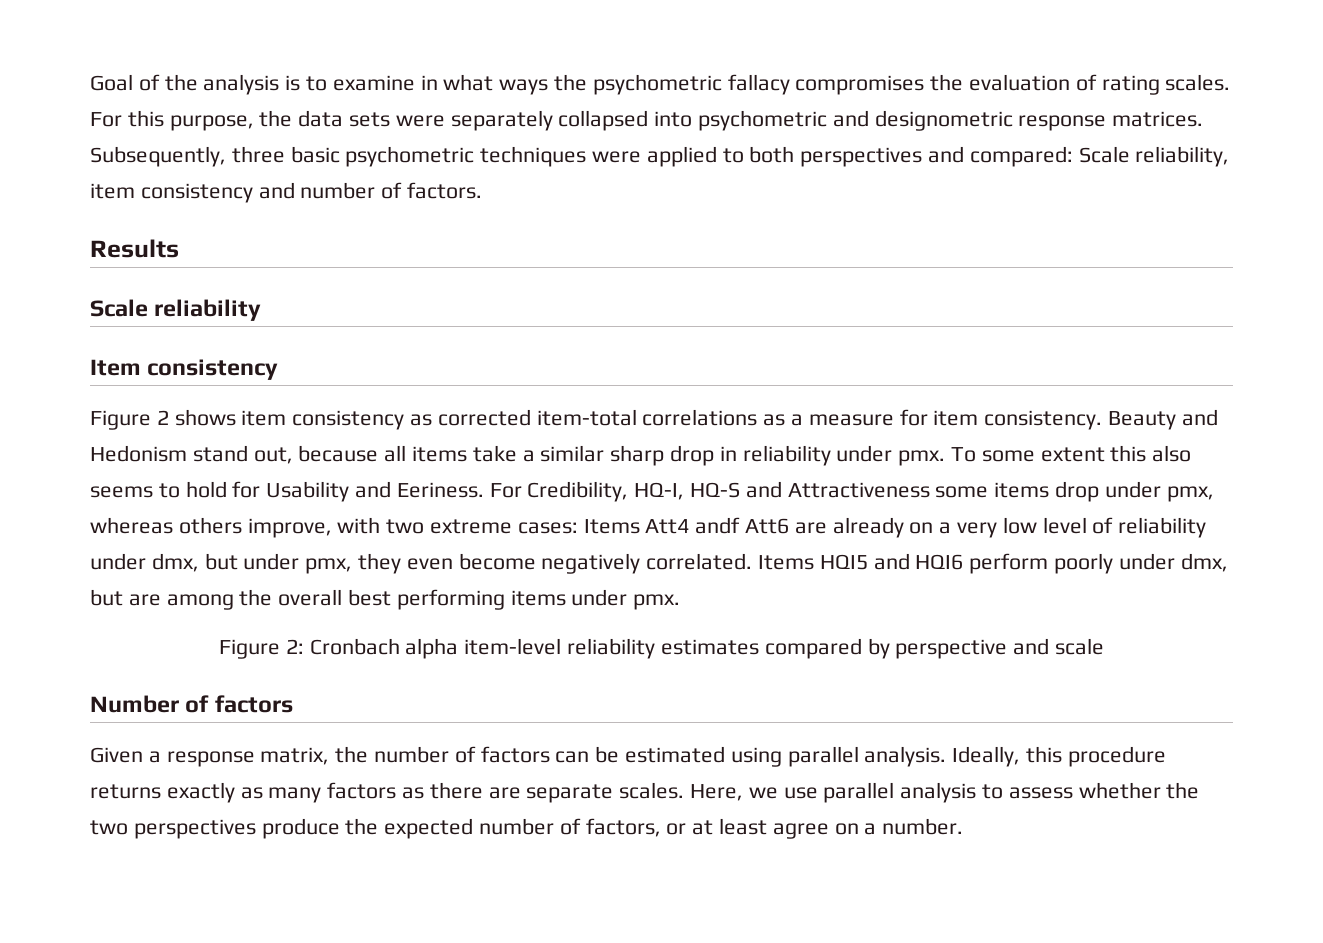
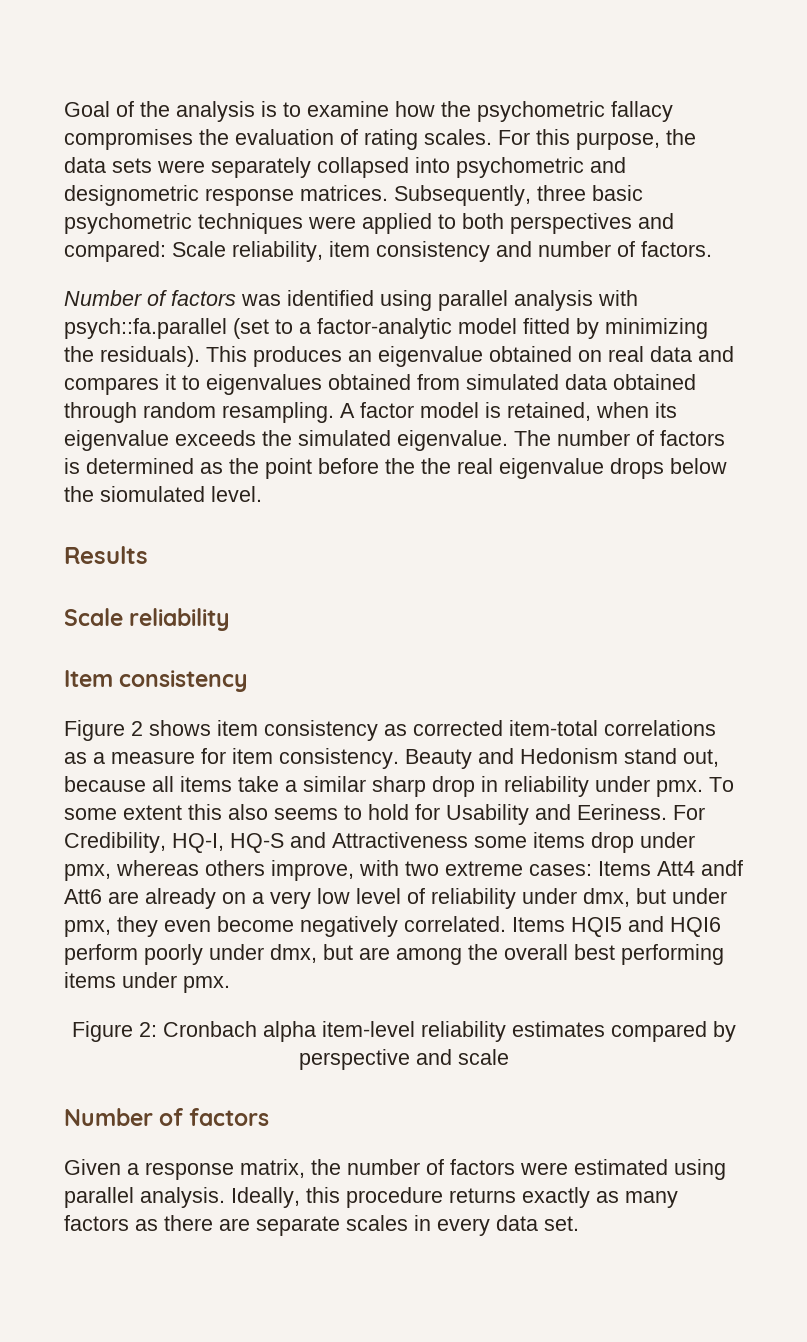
[420,74,549,95] in what ways -> [395,101,435,117] how
(483, 190) none -> [64,290,638,311] [64,318,708,339] [64,346,734,367] [64,374,696,395] [64,402,677,423] [64,430,725,451] [64,458,727,479] [64,486,262,502] // Number of factors was identified using parallel analysis with psych::fa.parallel (set to a factor-analytic model fitted by minimizing the residuals). This produces an eigenvalue obtained on real data and compares it to eigenvalues obtained from simulated data obtained through random resampling. A factor model is retained, when its eigenvalue exceeds the simulated eigenvalue. The number of factors is determined as the point before the the real eigenvalue drops below the siomulated level.
[555,746,620,763] can be -> [520,1162,568,1175] were
[619,782,1200,803] [90,818,964,839] scales. Here, we use parallel analysis to assess whether the two perspectives produce the expected number of factors, or at least agree on a number. -> [346,1215,579,1236] scales in every data set.

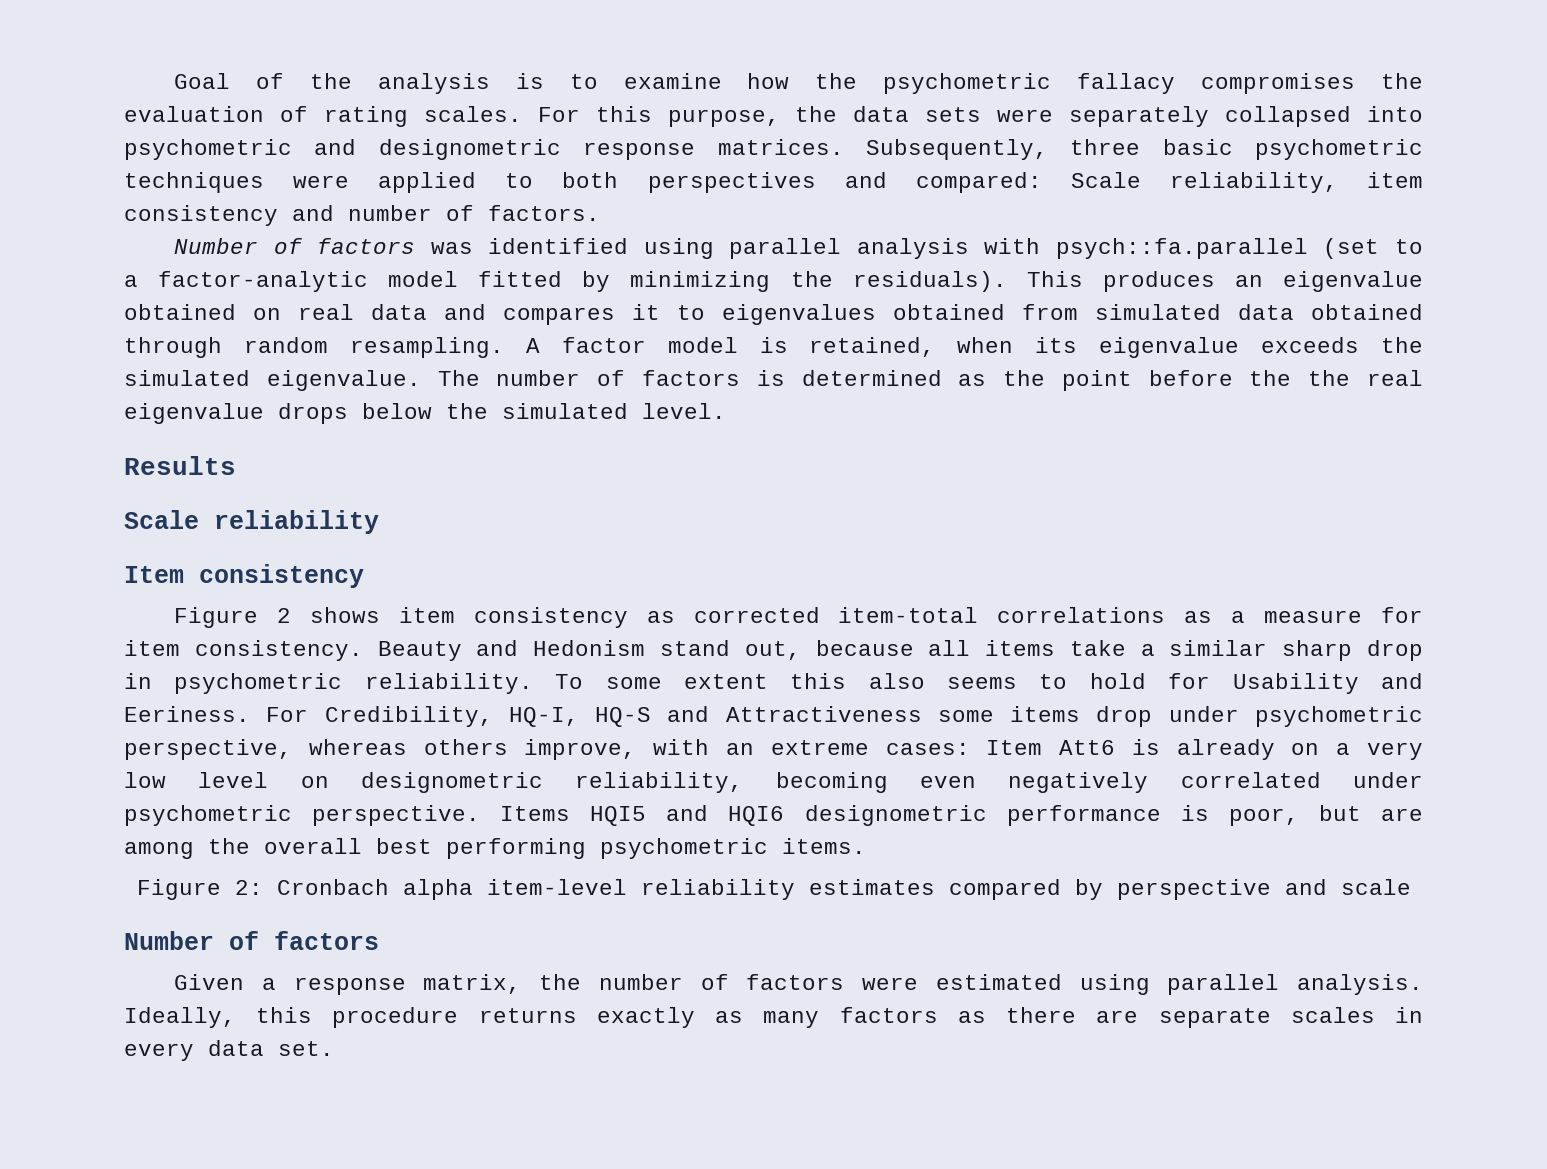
[100,486,205,502] siomulated -> [502,403,628,419] simulated
[504,776,703,797] reliability under pmx. -> [174,673,533,694] psychometric reliability.
[64,864,111,881] pmx, -> [1254,706,1423,727] [124,739,292,760] psychometric perspective,
[405,861,439,876] two -> [725,743,754,755] an
[598,860,743,876] [64,889,139,904] Items Att4 andf Att6 are -> [986,739,1160,755] Item Att6 is
[407,888,727,909] [64,916,721,937] [64,944,317,965] of reliability under dmx, but under pmx, they even become negatively correlated. Items HQI5 and HQI6 perform poorly under dmx, -> [300,772,1423,793] [124,805,1299,826] on designometric reliability, becoming even negatively correlated under psychometric perspective. Items HQI5 and HQI6 designometric performance is poor,
[64,972,230,993] items under pmx. -> [600,838,866,859] psychometric items.

